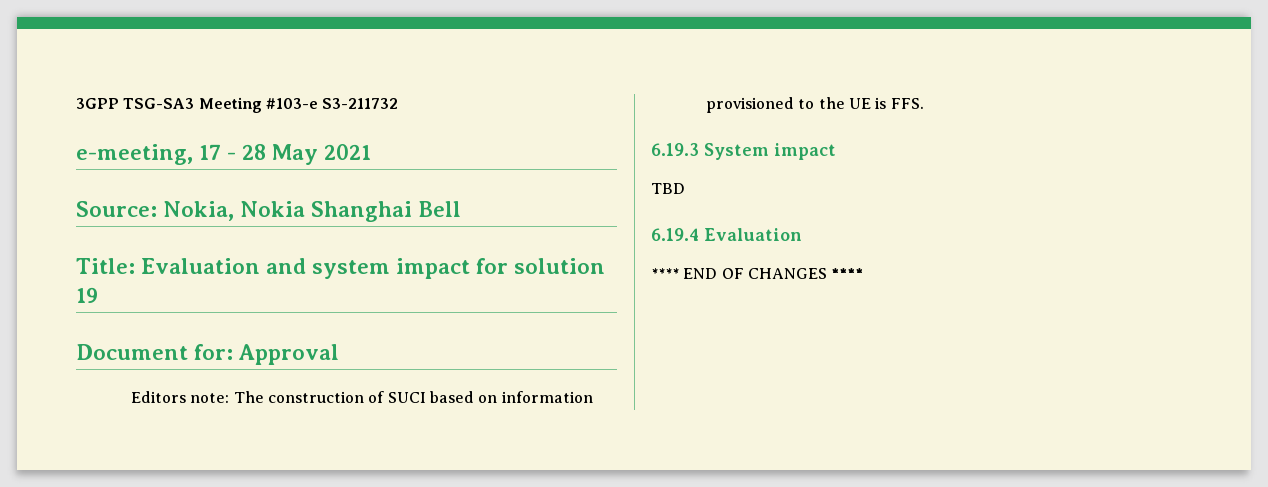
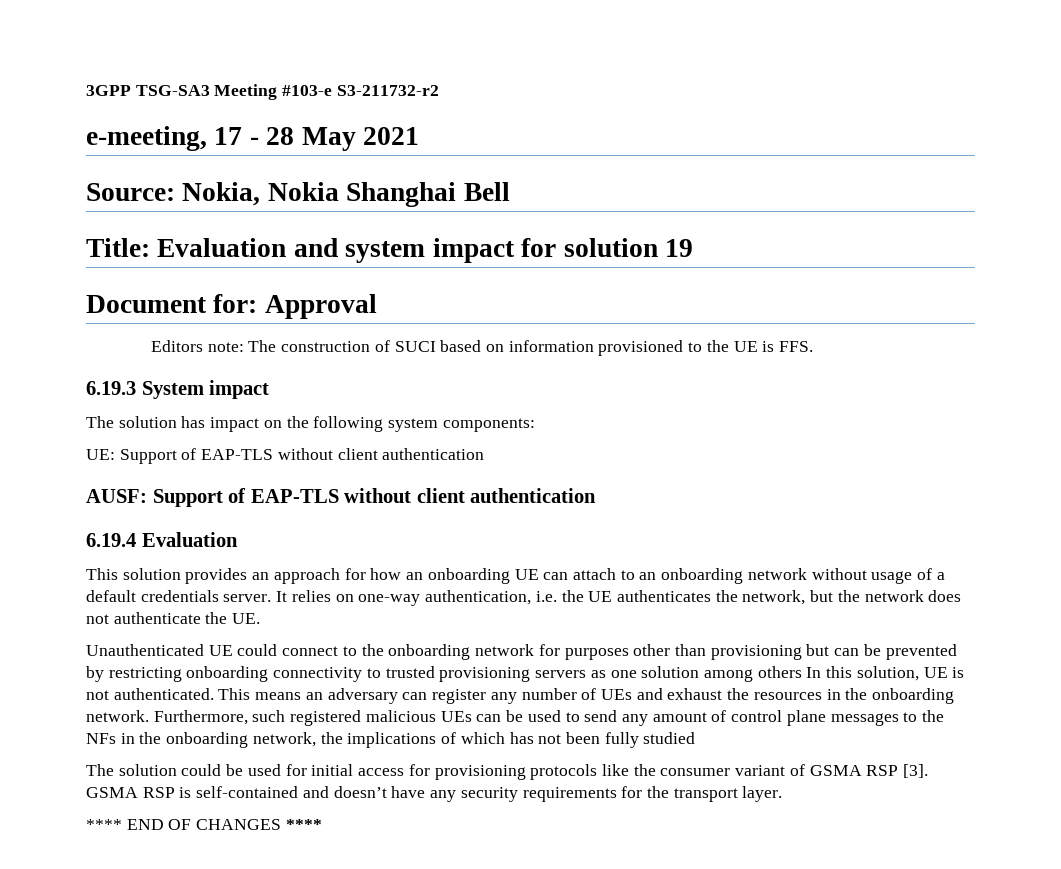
[322,98,399,109] S3-211732 -> [336,85,439,96] S3-211732-r2
[651,183,685,194] [651,228,802,241] TBD // 6.19.4 Evaluation -> [86,416,535,432] [86,448,485,464] [86,488,597,507] [86,532,238,547] [86,568,945,584] [86,590,962,606] [86,612,261,624] [86,644,957,660] [86,666,965,682] [86,688,955,704] [86,710,945,726] [86,732,696,748] [86,764,929,780] [86,786,783,802] The solution has impact on the following system components: // UE: Support of EAP-TLS without client authentication // AUSF: Support of EAP-TLS without client authentication // 6.19.4 Evaluation // This solution provides an approach for how an onboarding UE can attach to an onboarding network without usage of a default credentials server. It relies on one-way authentication, i.e. the UE authenticates the network, but the network does not authenticate the UE. // Unauthenticated UE could connect to the onboarding network for purposes other than provisioning but can be prevented by restricting onboarding connectivity to trusted provisioning servers as one solution among others In this solution, UE is not authenticated. This means an adversary can register any number of UEs and exhaust the resources in the onboarding network. Furthermore, such registered malicious UEs can be used to send any amount of control plane messages to the NFs in the onboarding network, the implications of which has not been fully studied // The solution could be used for initial access for provisioning protocols like the consumer variant of GSMA RSP [3]. GSMA RSP is self-contained and doesn’t have any security requirements for the transport layer.

